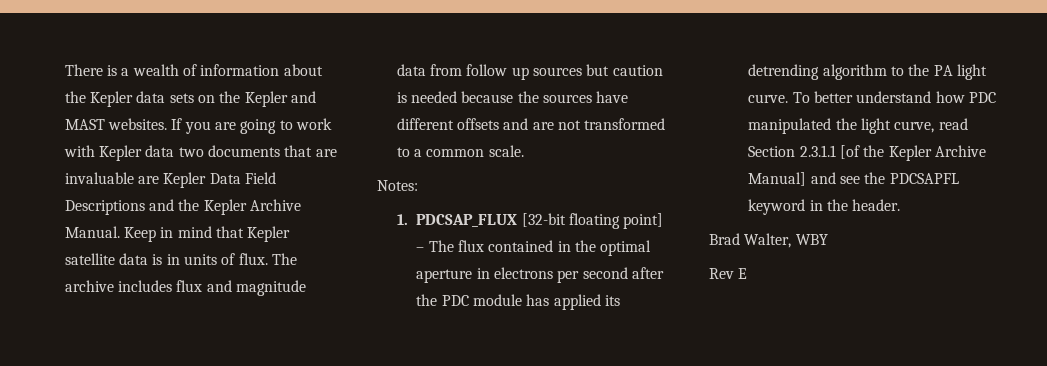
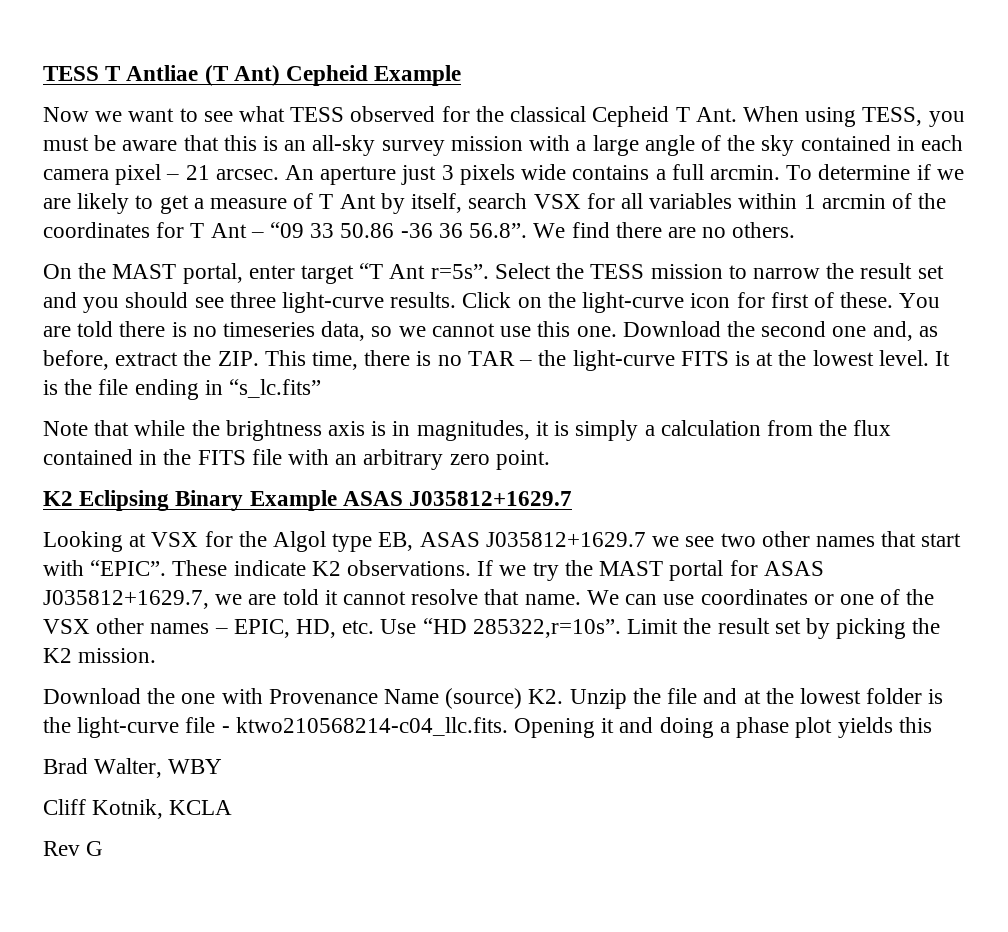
[64,64,323,76] [64,91,316,107] [64,118,332,134] [63,145,337,161] [64,172,276,188] [64,199,301,215] [64,226,291,242] [64,253,297,265] [64,280,306,296] [396,64,663,80] [396,91,629,103] [396,118,666,130] [396,145,524,157] [377,180,418,191] [396,213,664,229] [416,240,652,256] [416,267,664,283] [416,294,620,310] [748,64,987,80] [748,91,996,103] [748,118,968,134] [748,145,986,161] [748,172,959,186] [748,199,901,215] There is a wealth of information about the Kepler data sets on the Kepler and MAST websites. If you are going to work with Kepler data two documents that are invaluable are Kepler Data Field Descriptions and the Kepler Archive Manual. Keep in mind that Kepler satellite data is in units of flux. The archive includes flux and magnitude data from follow up sources but caution is needed because the sources have different offsets and are not transformed to a common scale. // Notes: // 1. PDCSAP_FLUX [32-bit floating point] – The flux contained in the optimal aperture in electrons per second after the PDC module has applied its detrending algorithm to the PA light curve. To better understand how PDC manipulated the light curve, read Section 2.3.1.1 [of the Kepler Archive Manual] and see the PDCSAPFL keyword in the header. -> [43,65,462,86] [43,106,965,127] [43,135,963,156] [43,164,964,185] [43,193,947,214] [43,222,796,238] [43,263,944,284] [43,292,941,313] [43,321,938,341] [43,350,950,371] [43,379,322,400] [43,420,892,441] [43,449,550,470] [43,490,573,511] [43,531,962,552] [43,560,824,581] [43,589,935,609] [43,618,941,639] [43,648,157,663] [43,688,944,709] [43,717,932,738] TESS T Antliae (T Ant) Cepheid Example // Now we want to see what TESS observed for the classical Cepheid T Ant. When using TESS, you must be aware that this is an all-sky survey mission with a large angle of the sky contained in each camera pixel – 21 arcsec. An aperture just 3 pixels wide contains a full arcmin. To determine if we are likely to get a measure of T Ant by itself, search VSX for all variables within 1 arcmin of the coordinates for T Ant – “09 33 50.86 -36 36 56.8”. We find there are no others. // On the MAST portal, enter target “T Ant r=5s”. Select the TESS mission to narrow the result set and you should see three light-curve results. Click on the light-curve icon for first of these. You are told there is no timeseries data, so we cannot use this one. Download the second one and, as before, extract the ZIP. This time, there is no TAR – the light-curve FITS is at the lowest level. It is the file ending in “s_lc.fits” // Note that while the brightness axis is in magnitudes, it is simply a calculation from the flux contained in the FITS file with an arbitrary zero point. // K2 Eclipsing Binary Example ASAS J035812+1629.7 // Looking at VSX for the Algol type EB, ASAS J035812+1629.7 we see two other names that start with “EPIC”. These indicate K2 observations. If we try the MAST portal for ASAS J035812+1629.7, we are told it cannot resolve that name. We can use coordinates or one of the VSX other names – EPIC, HD, etc. Use “HD 285322,r=10s”. Limit the result set by picking the K2 mission. // Download the one with Provenance Name (source) K2. Unzip the file and at the lowest folder is the light-curve file - ktwo210568214-c04_llc.fits. Opening it and doing a phase plot yields this
(828, 239) none -> [43,799,233,819] // Cliff Kotnik, KCLA
[738,268,748,279] E -> [86,841,104,856] G

